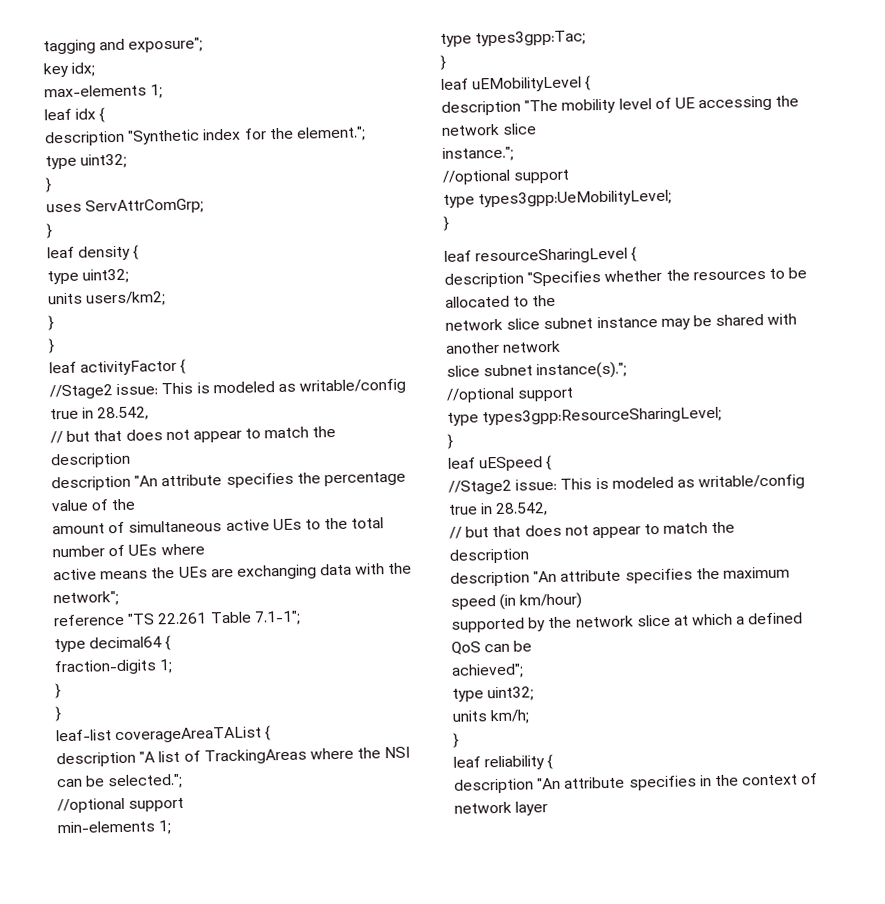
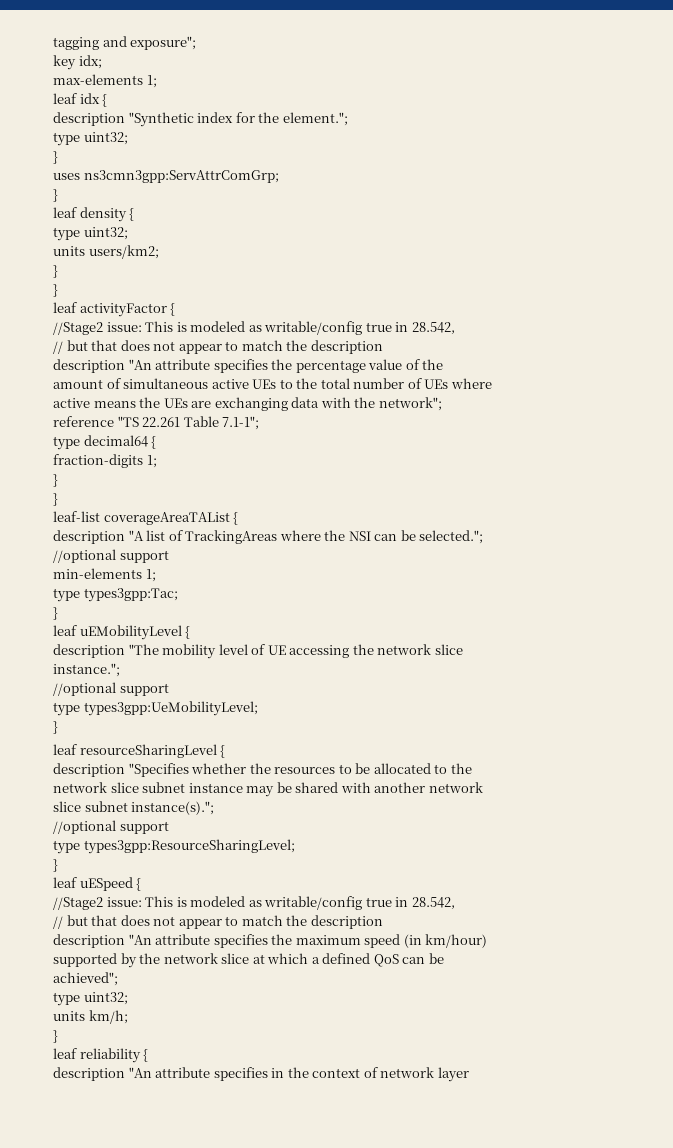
[85,198,205,215] ServAttrComGrp; -> [83,170,279,183] ns3cmn3gpp:ServAttrComGrp;

